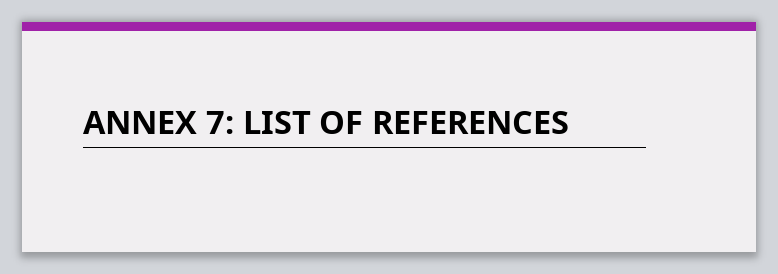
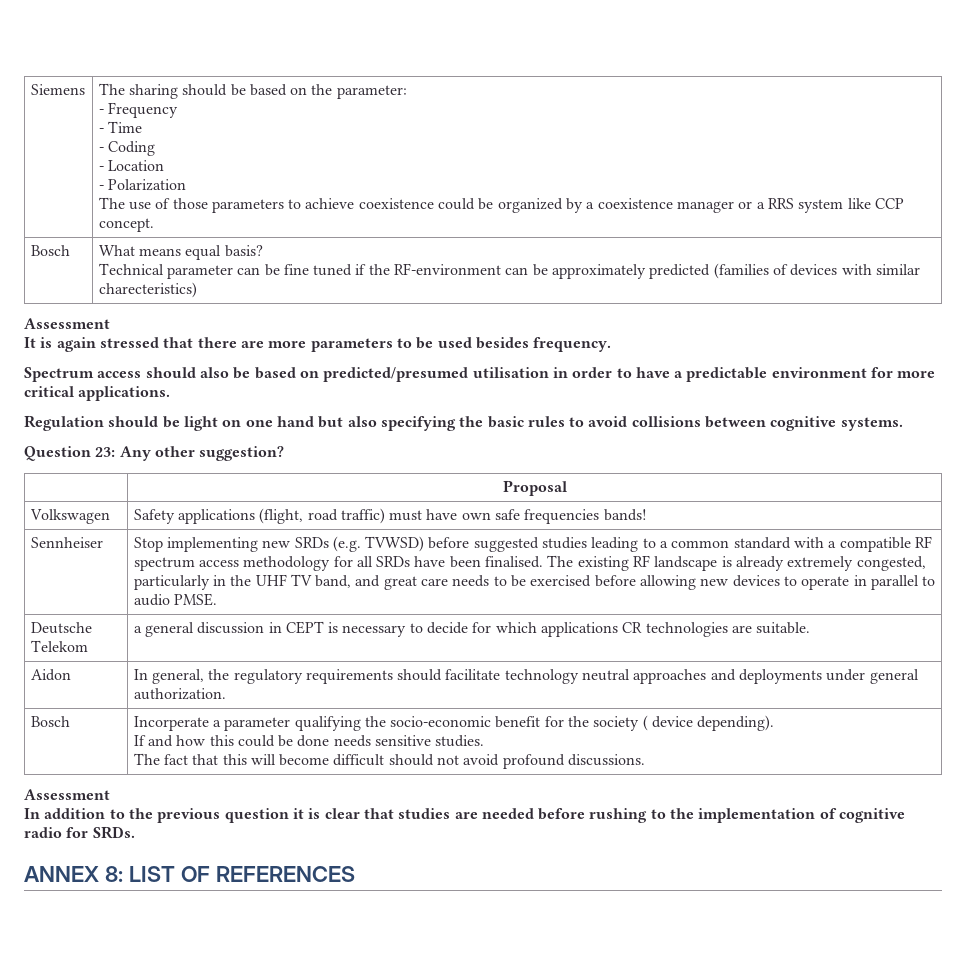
[83,111,234,134] ANNEX 7: -> [30,84,85,95] [98,83,407,99] [98,102,178,118] [98,121,142,133] [98,141,155,156] [98,160,164,171] [98,179,186,191] [98,197,904,213] [98,218,154,232] [30,245,70,256] [98,245,263,260] [98,263,920,279] [98,282,197,298] [24,318,110,329] [24,337,612,352] [24,367,936,382] [24,386,171,401] [24,415,903,431] [24,446,285,461] [502,480,567,496] [29,509,110,524] [133,508,647,524] [30,537,103,548] [133,536,932,552] [133,555,926,571] [133,574,936,590] [133,593,217,606] [30,622,92,634] [30,640,88,652] [133,621,811,637] [30,669,71,681] [133,669,919,684] [133,688,226,700] [30,716,70,727] [133,715,775,731] [133,735,485,747] [133,753,646,769] [24,789,110,800] [24,808,906,823] [24,826,135,839] [24,866,123,882] Siemens | The sharing should be based on the parameter: // - Frequency // - Time // - Coding // - Location // - Polarization // The use of those parameters to achieve coexistence could be organized by a coexistence manager or a RRS system like CCP concept. // Bosch | What means equal basis? // Technical parameter can be fine tuned if the RF-environment can be approximately predicted (families of devices with similar charecteristics) // Assessment // It is again stressed that there are more parameters to be used besides frequency. // Spectrum access should also be based on predicted/presumed utilisation in order to have a predictable environment for more critical applications. // Regulation should be light on one hand but also specifying the basic rules to avoid collisions between cognitive systems. // Question 23: Any other suggestion? // | Proposal // Volkswagen | Safety applications (flight, road traffic) must have own safe frequencies bands! // Sennheiser | Stop implementing new SRDs (e.g. TVWSD) before suggested studies leading to a common standard with a compatible RF spectrum access methodology for all SRDs have been finalised. The existing RF landscape is already extremely congested, particularly in the UHF TV band, and great care needs to be exercised before allowing new devices to operate in parallel to audio PMSE. // Deutsche Telekom | a general discussion in CEPT is necessary to decide for which applications CR technologies are suitable. // Aidon | In general, the regulatory requirements should facilitate technology neutral approaches and deployments under general authorization. // Bosch | Incorperate a parameter qualifying the socio-economic benefit for the society ( device depending). // If and how this could be done needs sensitive studies. // The fact that this will become difficult should not avoid profound discussions. // Assessment // In addition to the previous question it is clear that studies are needed before rushing to the implementation of cognitive radio for SRDs. // ANNEX 8:

